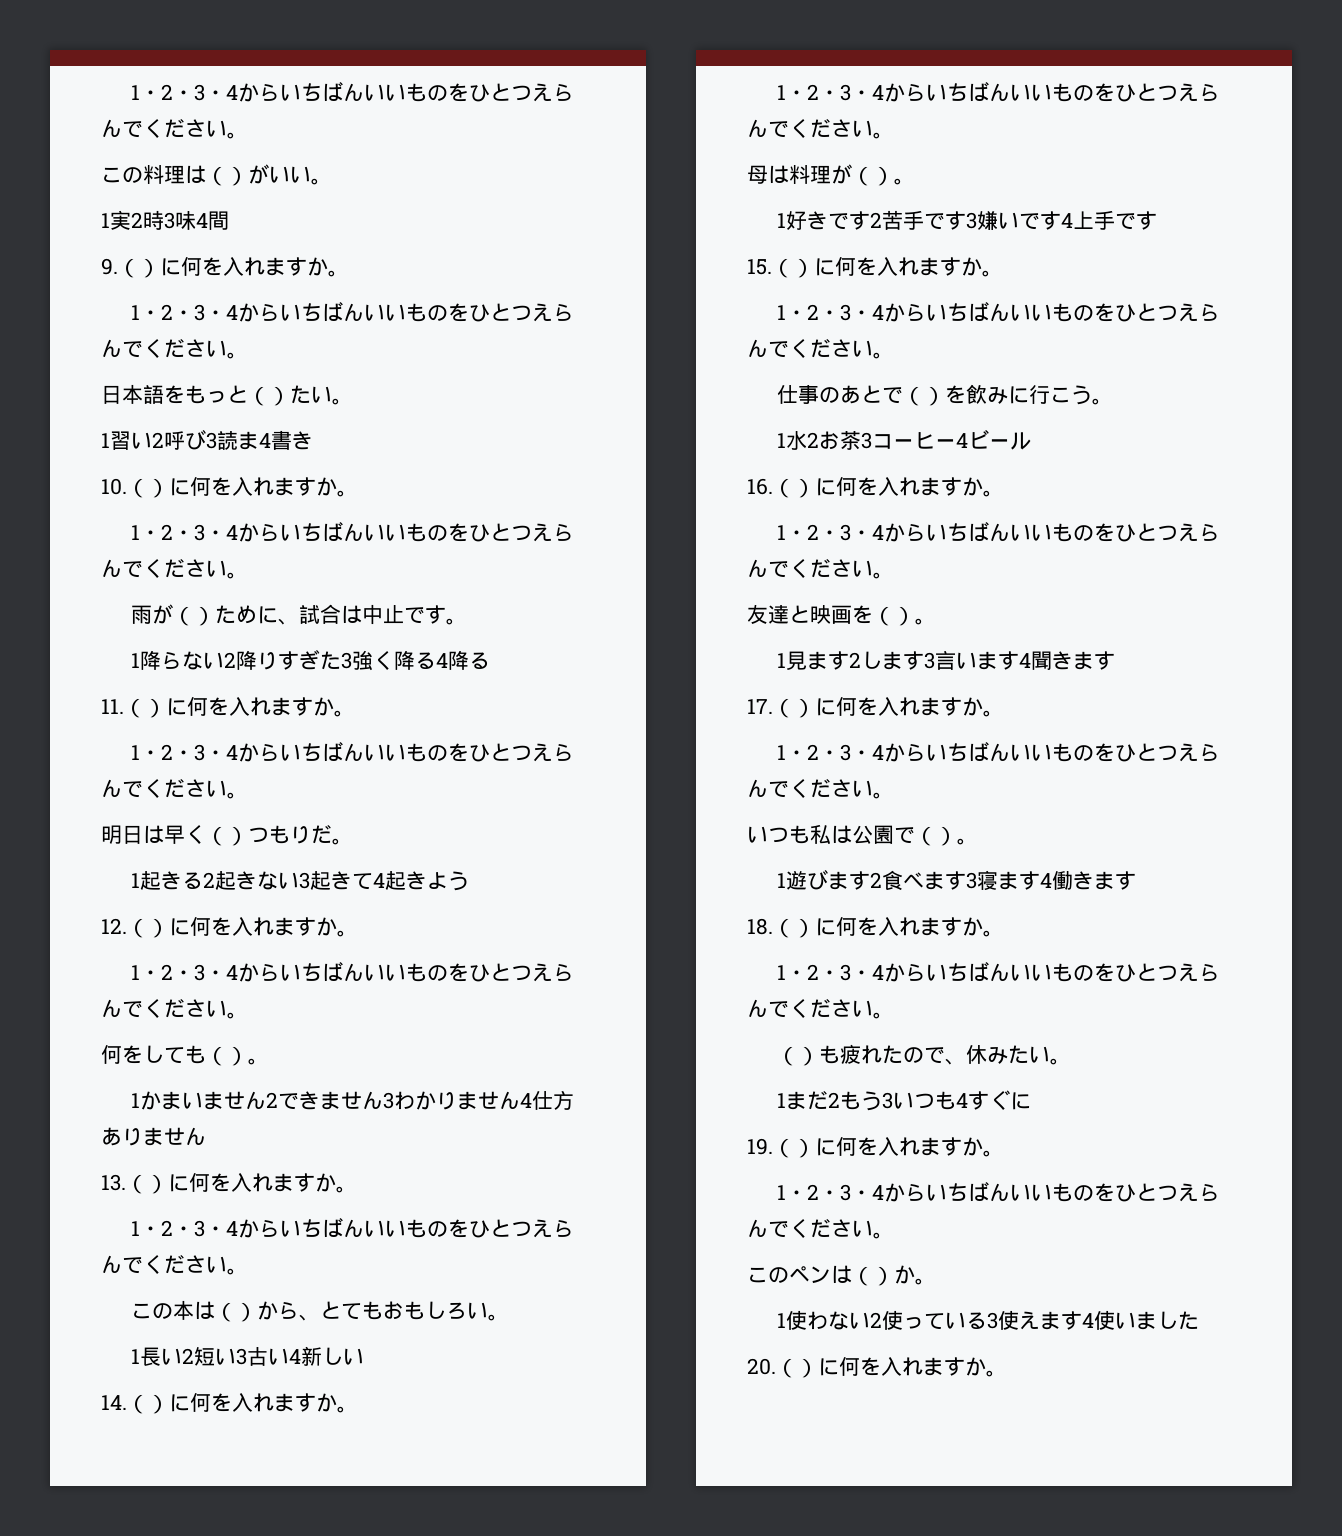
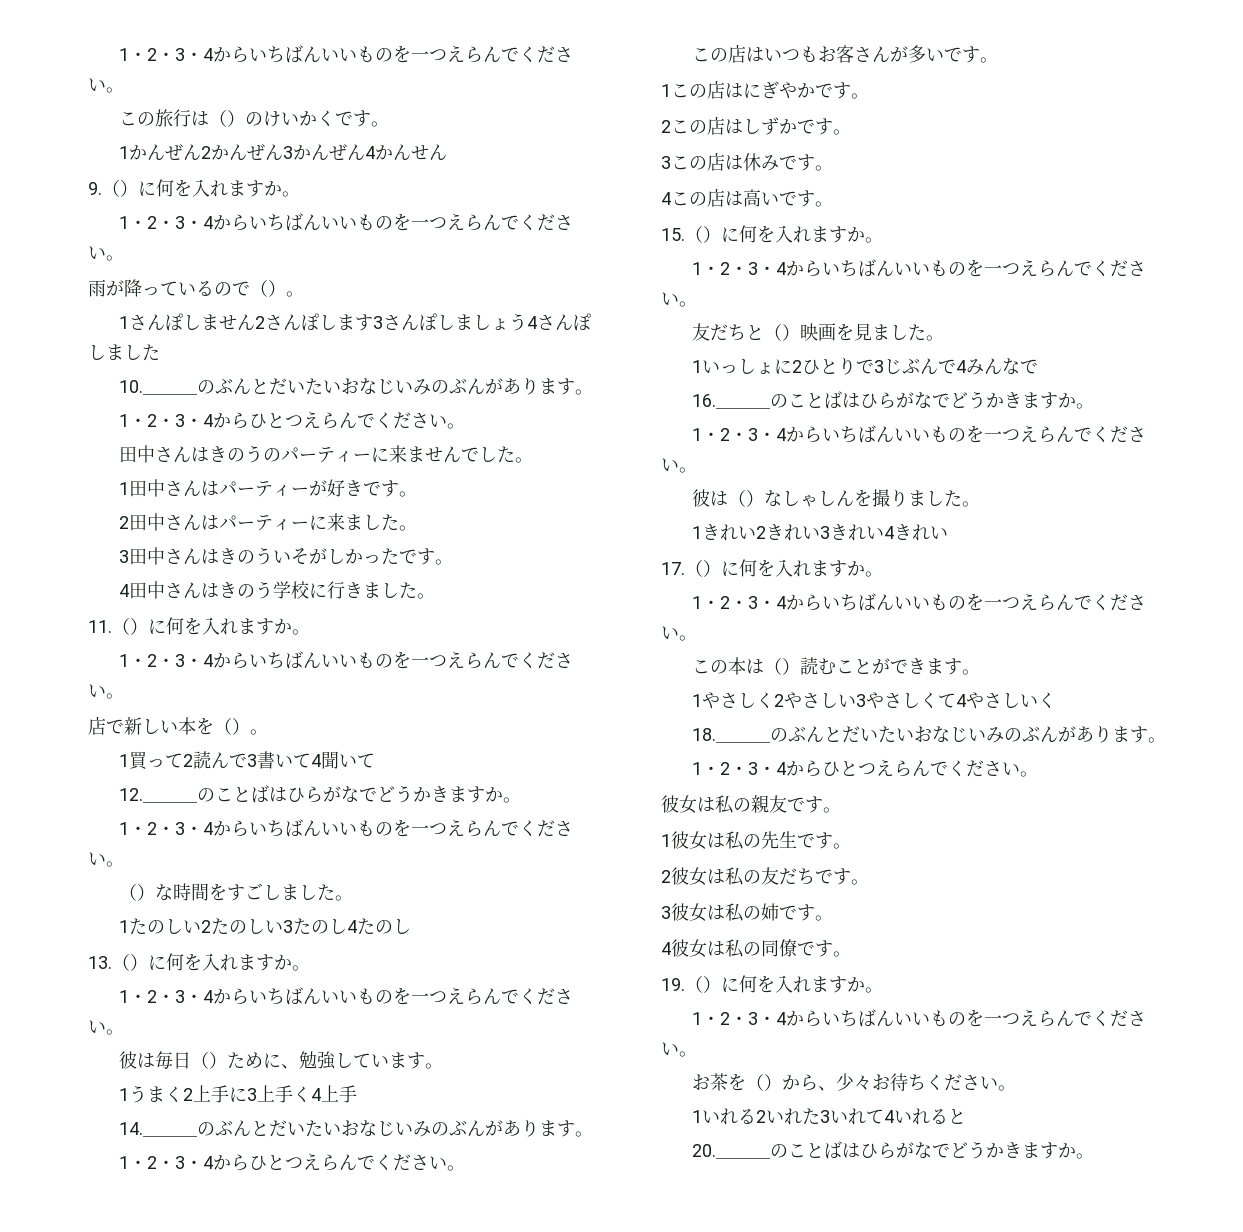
[469,83,575,102] [101,119,248,139] [101,164,332,186] [101,210,229,230] ひとつえらんでください。 // この料理は（）がいい。 // 1実2時3味4間 -> [411,45,574,63] [88,78,124,93] [119,109,390,127] [119,144,448,160] 一つえらんでください。 // この旅行は（）のけいかくです。 // 1かんぜん2かんぜん3かんぜん4かんせん
[469,303,575,322] [101,339,248,359] [101,384,353,406] [101,430,313,450] [101,477,358,498] [131,522,575,542] [101,559,248,579] [131,604,468,626] [131,650,491,671] ひとつえらんでください。 // 日本語をもっと（）たい。 // 1習い2呼び3読ま4書き // 10.（）に何を入れますか。 // 1・2・3・4からいちばんいいものをひとつえらんでください。 // 雨が（）ために、試合は中止です。 // 1降らない2降りすぎた3強く降る4降る -> [411,213,574,231] [88,246,124,261] [88,279,304,297] [119,313,592,331] [88,344,160,361] [119,380,144,393] [143,377,594,395] [119,411,466,429] [119,445,534,463] [119,479,418,497] [119,513,418,531] [119,547,454,565] [119,581,436,599] 一つえらんでください。 // 雨が降っているので（）。 // 1さんぽしません2さんぽします3さんぽしましょう4さんぽしました // 10.＿＿＿のぶんとだいたいおなじいみのぶんがあります。 // 1・2・3・4からひとつえらんでください。 // 田中さんはきのうのパーティーに来ませんでした。 // 1田中さんはパーティーが好きです。 // 2田中さんはパーティーに来ました。 // 3田中さんはきのういそがしかったです。 // 4田中さんはきのう学校に行きました。
[469,743,575,762] [101,779,248,799] [101,825,353,846] [131,871,470,891] [101,917,274,938] ひとつえらんでください。 // 明日は早く（）つもりだ。 // 1起きる2起きない3起きて4起きよう // 12.（）に何を入れ -> [411,651,574,669] [88,684,124,699] [88,716,268,735] [119,751,376,770] [119,788,144,801] [143,785,450,803] 一つえらんでください。 // 店で新しい本を（）。 // 1買って2読んで3書いて4聞いて // 12.＿＿＿のことばはひらがなでどうかき
[469,963,575,982] [101,999,248,1019] [101,1045,269,1066] [131,1090,575,1110] [101,1127,206,1146] ひとつえらんでください。 // 何をしても（）。 // 1かまいません2できません3わかりません4仕方ありません -> [411,819,574,837] [88,852,124,867] [119,883,354,901] [119,918,412,935] 一つえらんでください。 // （）な時間をすごしました。 // 1たのしい2たのしい3たのし4たのし
[469,1219,575,1238] [101,1255,248,1275] [131,1300,510,1322] [131,1346,365,1366] [101,1393,358,1414] [777,82,1221,102] [747,119,894,139] [747,164,915,186] [777,210,1158,230] ひとつえらんでください。 // この本は（）から、とてもおもしろい。 // 1長い2短い3古い4新しい // 14.（）に何を入れますか。 // 1・2・3・4からいちばんいいものをひとつえらんでください。 // 母は料理が（）。 // 1好きです2苦手です3嫌いです4上手です -> [411,987,574,1005] [88,1020,124,1035] [119,1051,444,1070] [119,1085,358,1103] [119,1122,144,1135] [143,1119,594,1137] [119,1153,466,1171] [692,44,999,63] [661,80,869,99] [661,116,851,135] [661,152,833,171] [661,188,833,207] 一つえらんでください。 // 彼は毎日（）ために、勉強しています。 // 1うまく2上手に3上手く4上手 // 14.＿＿＿のぶんとだいたいおなじいみのぶんがあります。 // 1・2・3・4からひとつえらんでください。 // この店はいつもお客さんが多いです。 // 1この店はにぎやかです。 // 2この店はしずかです。 // 3この店は休みです。 // 4この店は高いです。
[1115,303,1221,322] [747,339,894,359] [777,384,1114,406] [777,430,1032,450] [747,477,920,498] ひとつえらんでください。 // 仕事のあとで（）を飲みに行こう。 // 1水2お茶3コーヒー4ビール // 16.（）に何を入れ -> [984,259,1147,277] [661,292,697,307] [692,323,945,341] [692,357,1039,375] [692,394,717,407] [716,391,1023,409] 一つえらんでください。 // 友だちと（）映画を見ました。 // 1いっしょに2ひとりで3じぶんで4みんなで // 16.＿＿＿のことばはひらがなでどうかき
[1115,523,1221,542] [747,559,894,579] [747,604,936,626] [777,650,1116,670] ひとつえらんでください。 // 友達と映画を（）。 // 1見ます2します3言います4聞きます -> [984,425,1147,443] [661,458,697,473] [692,489,981,507] [692,524,949,541] 一つえらんでください。 // 彼は（）なしゃしんを撮りました。 // 1きれい2きれい3きれい4きれい
[1115,743,1221,762] [747,779,894,799] [747,824,978,846] [777,870,1137,891] [747,917,1004,938] [777,962,1221,982] [747,999,894,1019] [777,1044,1072,1066] [777,1090,1032,1111] ひとつえらんでください。 // いつも私は公園で（）。 // 1遊びます2食べます3寝ます4働きます // 18.（）に何を入れますか。 // 1・2・3・4からいちばんいいものをひとつえらんでください。 // （）も疲れたので、休みたい。 // 1まだ2もう3いつも4すぐに -> [984,593,1147,611] [661,626,697,641] [692,657,981,675] [692,692,1057,709] [692,728,717,741] [716,725,1167,743] [692,759,1039,777] [661,795,841,814] [661,831,851,850] [661,867,869,886] [661,903,833,922] [661,939,851,958] 一つえらんでください。 // この本は（）読むことができます。 // 1やさしく2やさしい3やさしくて4やさしいく // 18.＿＿＿のぶんとだいたいおなじいみのぶんがあります。 // 1・2・3・4からひとつえらんでください。 // 彼女は私の親友です。 // 1彼女は私の先生です。 // 2彼女は私の友だちです。 // 3彼女は私の姉です。 // 4彼女は私の同僚です。
[1115,1183,1221,1202] [747,1219,894,1239] [747,1265,936,1286] [777,1310,1200,1330] [747,1357,923,1378] ひとつえらんでください。 // このペンは（）か。 // 1使わない2使っている3使えます4使いました // 20.（）に何を入れ -> [984,1009,1147,1027] [661,1042,697,1057] [692,1073,1017,1091] [692,1108,967,1125] [692,1144,717,1157] [716,1141,1023,1159] 一つえらんでください。 // お茶を（）から、少々お待ちください。 // 1いれる2いれた3いれて4いれると // 20.＿＿＿のことばはひらがなでどうかき

